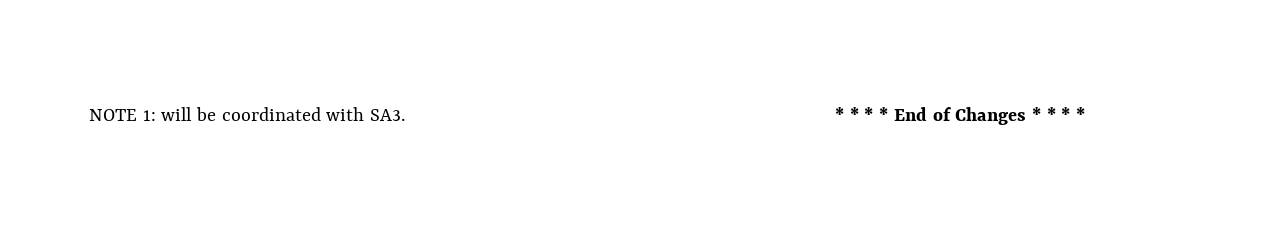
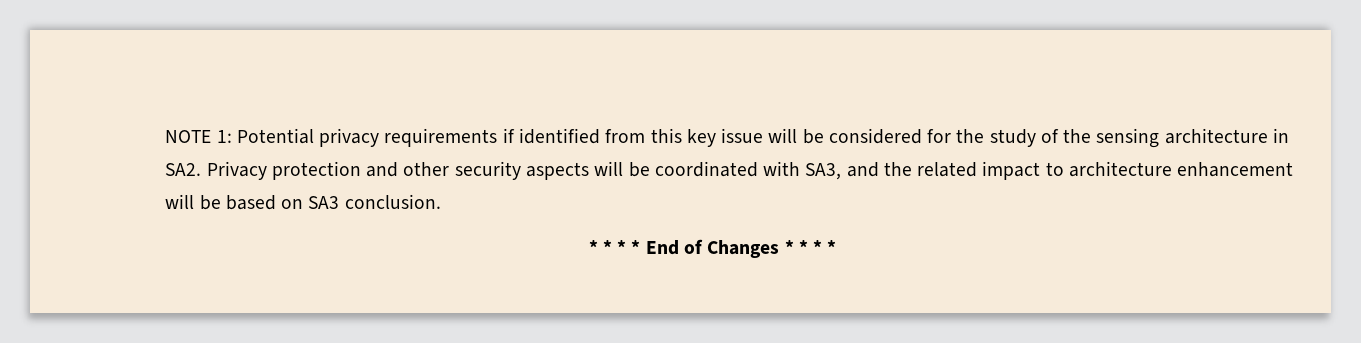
[161,107,405,121] will be coordinated with SA3. -> [236,128,1289,148] [165,161,1294,180] [165,194,441,210] Potential privacy requirements if identified from this key issue will be considered for the study of the sensing architecture in SA2. Privacy protection and other security aspects will be coordinated with SA3, and the related impact to architecture enhancement will be based on SA3 conclusion.

